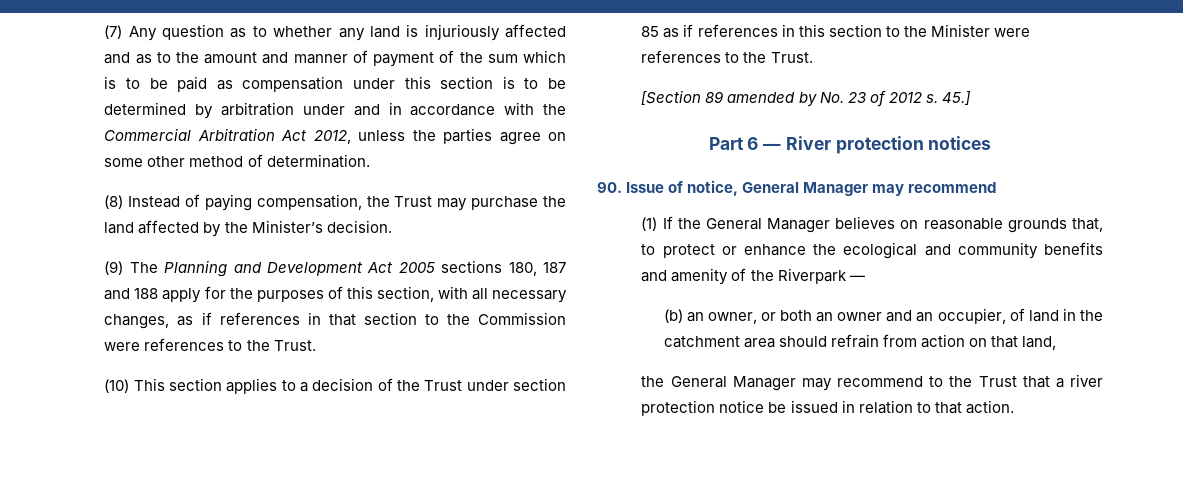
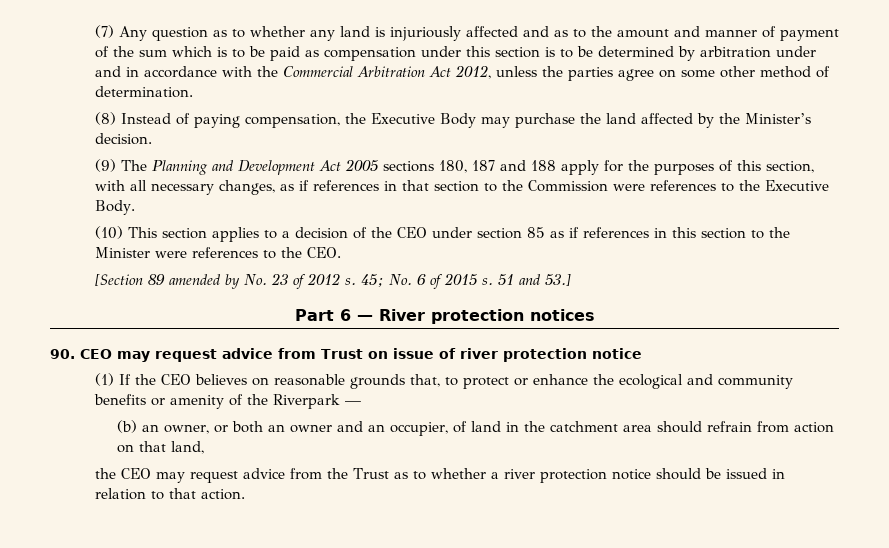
[394,196,433,207] Trust -> [370,113,476,128] Executive Body
[273,340,316,351] Trust. -> [764,180,829,191] [94,200,135,215] Executive Body.
[424,380,463,391] Trust -> [396,227,427,238] CEO
[770,52,813,63] Trust. -> [306,247,341,258] CEO.
[941,91,971,105] 45.] -> [360,273,571,289] 45; No. 6 of 2015 s. 51 and 53.]
[626,180,997,196] Issue of notice, General Manager may recommend -> [80,348,642,362] CEO may request advice from Trust on issue of river protection notice
[705,218,831,233] General Manager -> [160,374,191,385] CEO
[641,270,668,282] and -> [150,398,165,406] or
[670,376,1050,391] General Manager may recommend to the Trust that -> [120,468,486,483] CEO may request advice from the Trust as to whether
(765, 406) none -> [655,468,701,480] should

